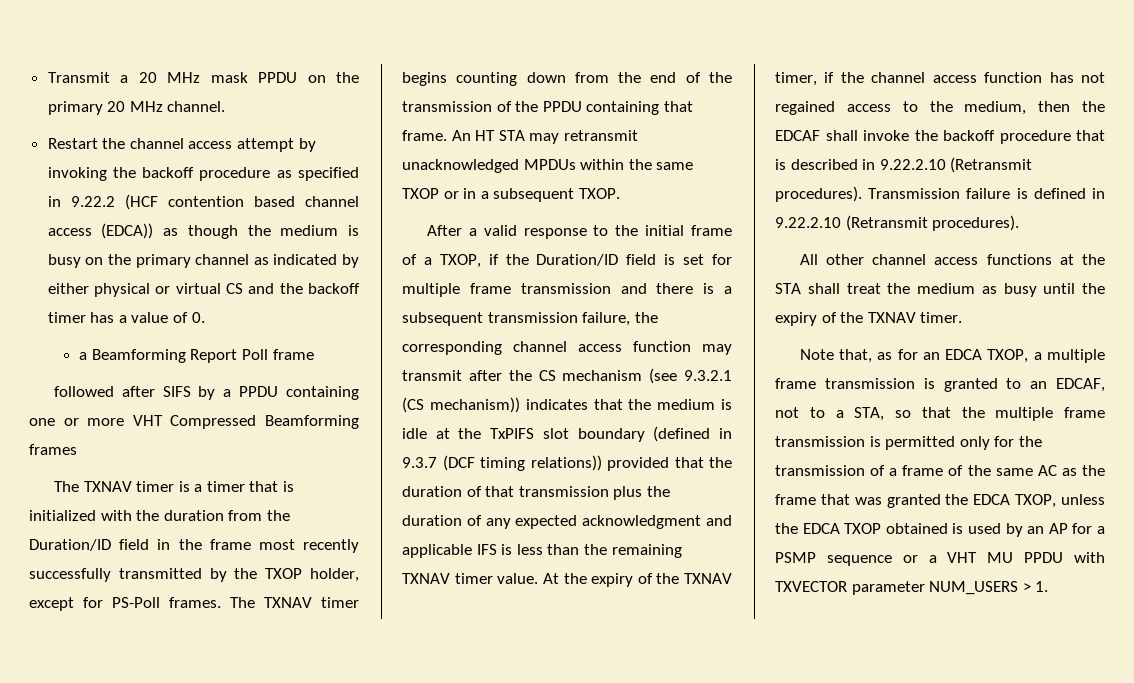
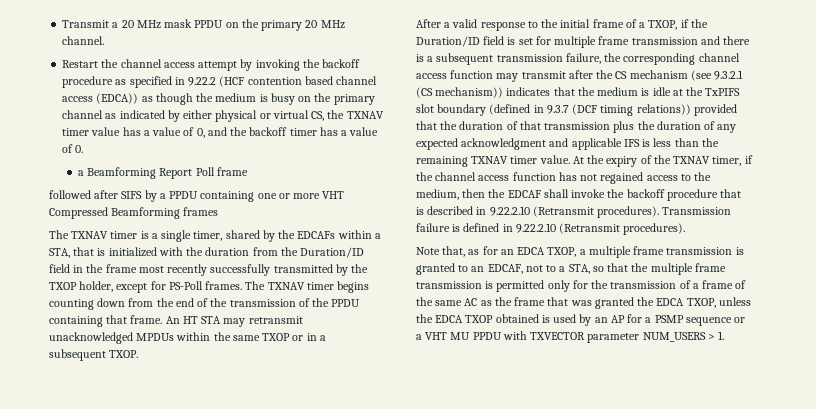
[226,283,244,294] CS -> [311,110,384,121] [62,127,205,138] CS, the TXNAV timer value has a value of 0,
[206,481,245,492] timer -> [161,230,381,242] [49,248,70,258] single timer, shared by the EDCAFs within a STA,
[799,254,1105,265] [775,283,1105,297] [775,312,963,326] // All other channel access functions at the STA shall treat the medium as busy until the expiry of the TXNAV timer. -> (686, 229) none

